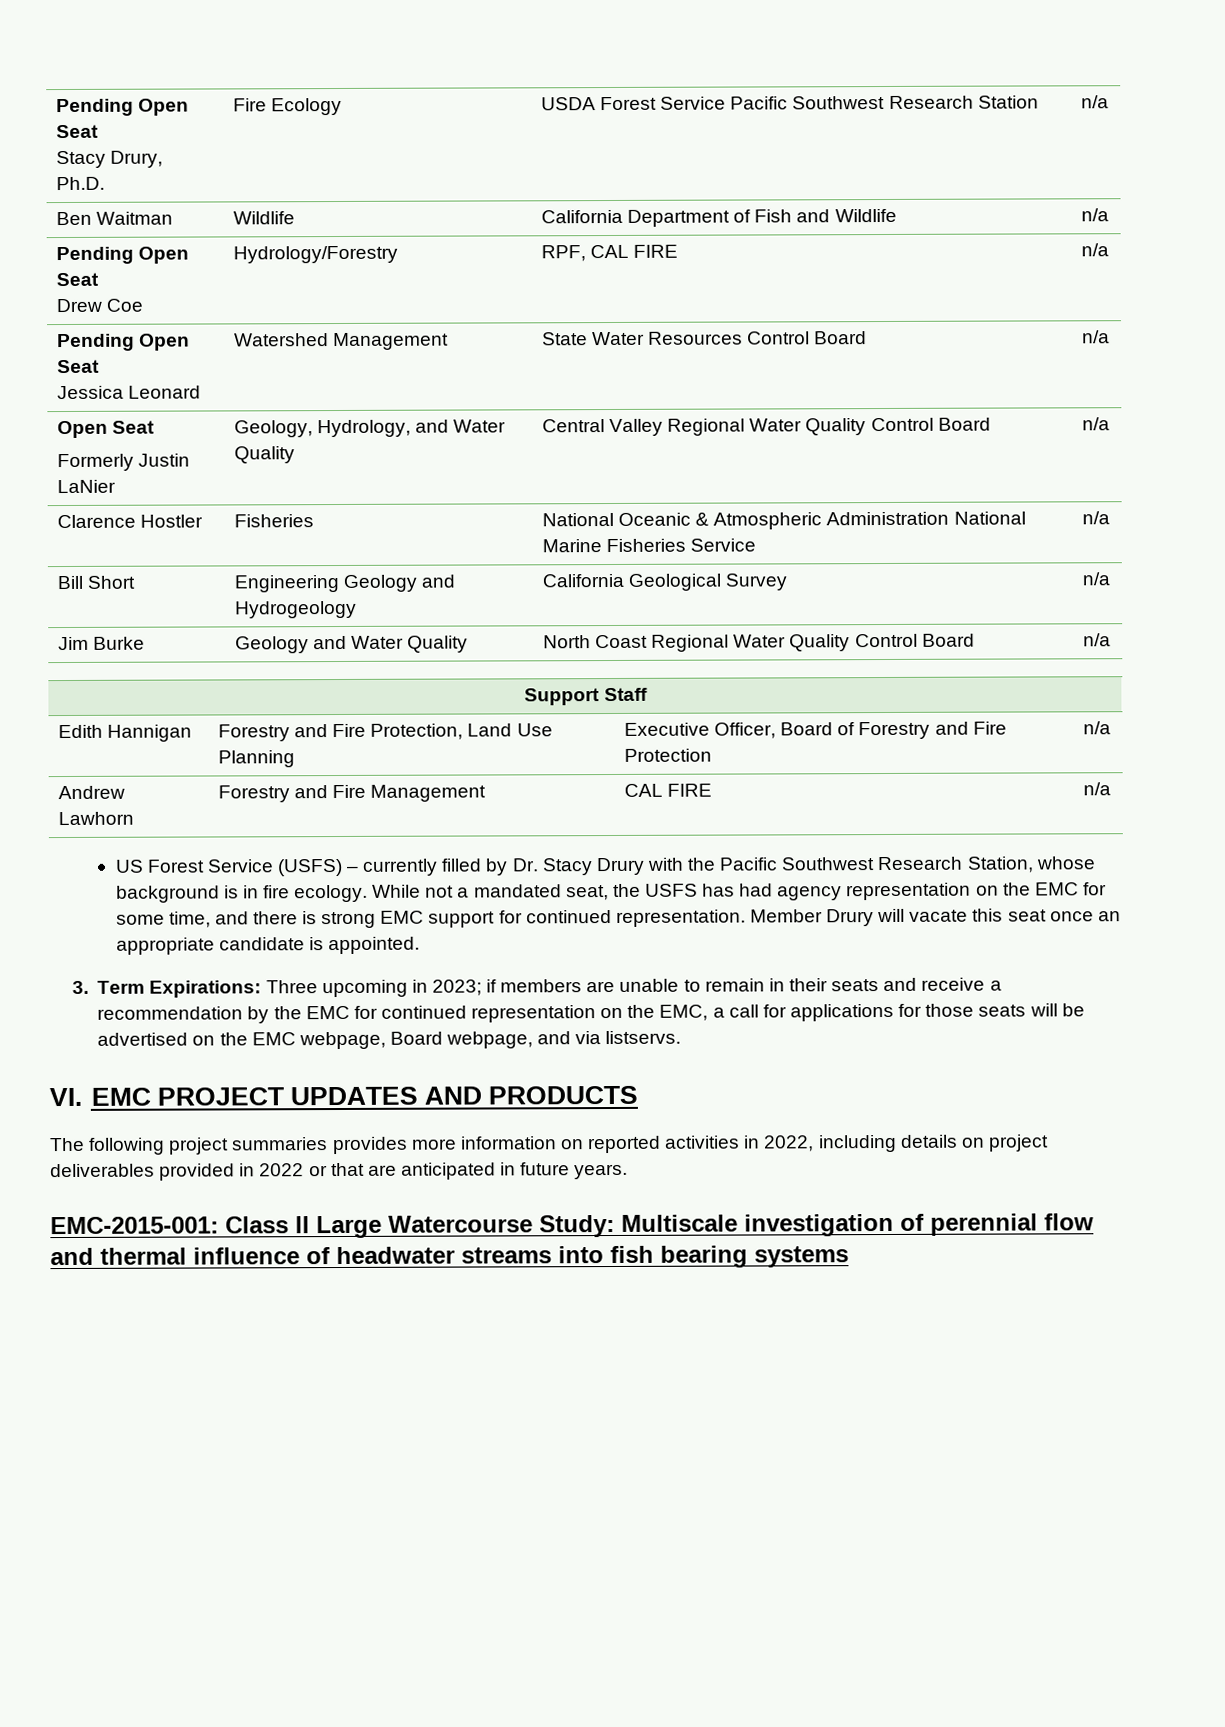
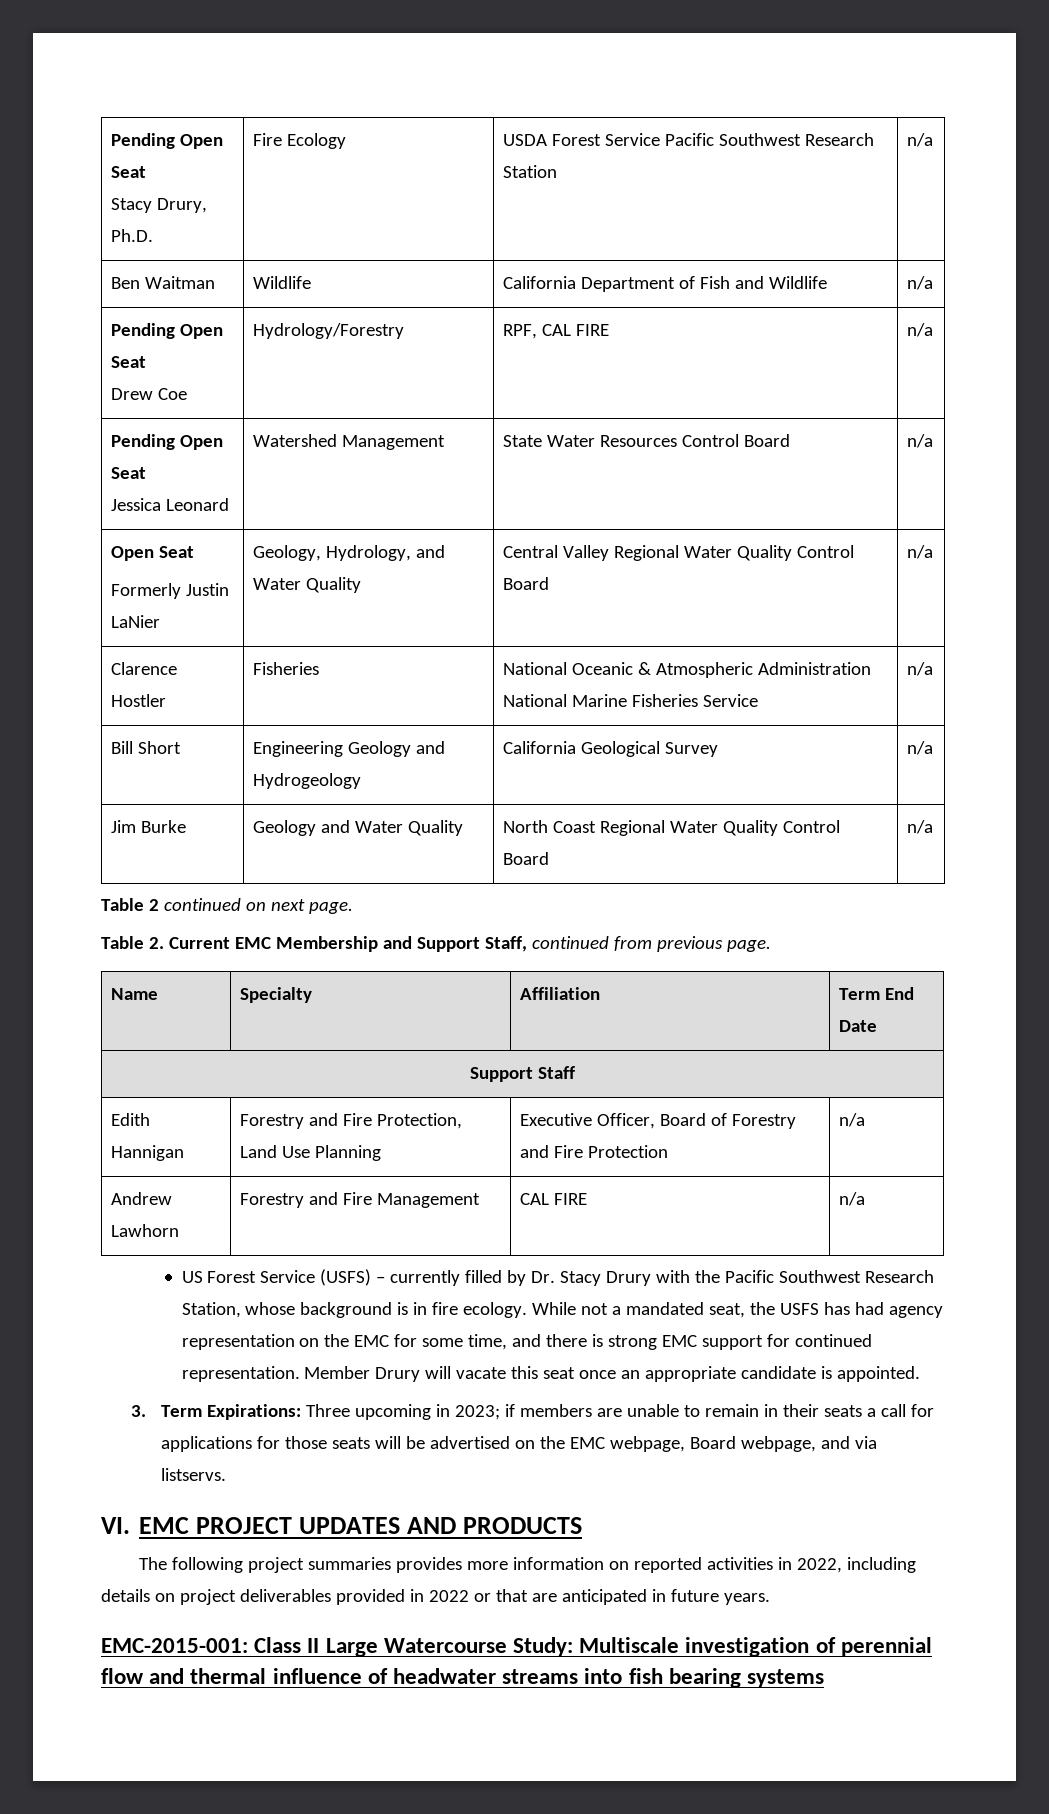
(1111, 640) none -> [101,898,353,914] [101,936,771,952] [110,988,158,1000] [239,987,312,1003] [519,987,600,1000] [838,987,914,1000] [838,1020,877,1032] // Table 2 continued on next page. // Table 2. Current EMC Membership and Support Staff, continued from previous page. // Name | Specialty | Affiliation | Term End Date
[883,977,1002,992] [97,1004,709,1024] and receive a recommendation by the EMC for continued representation on the EMC, -> (863, 1411) none

